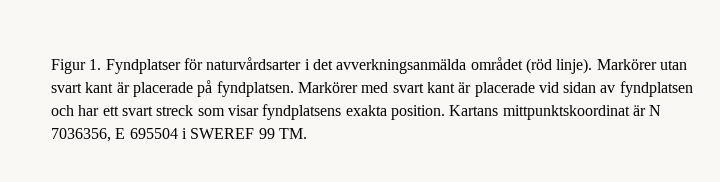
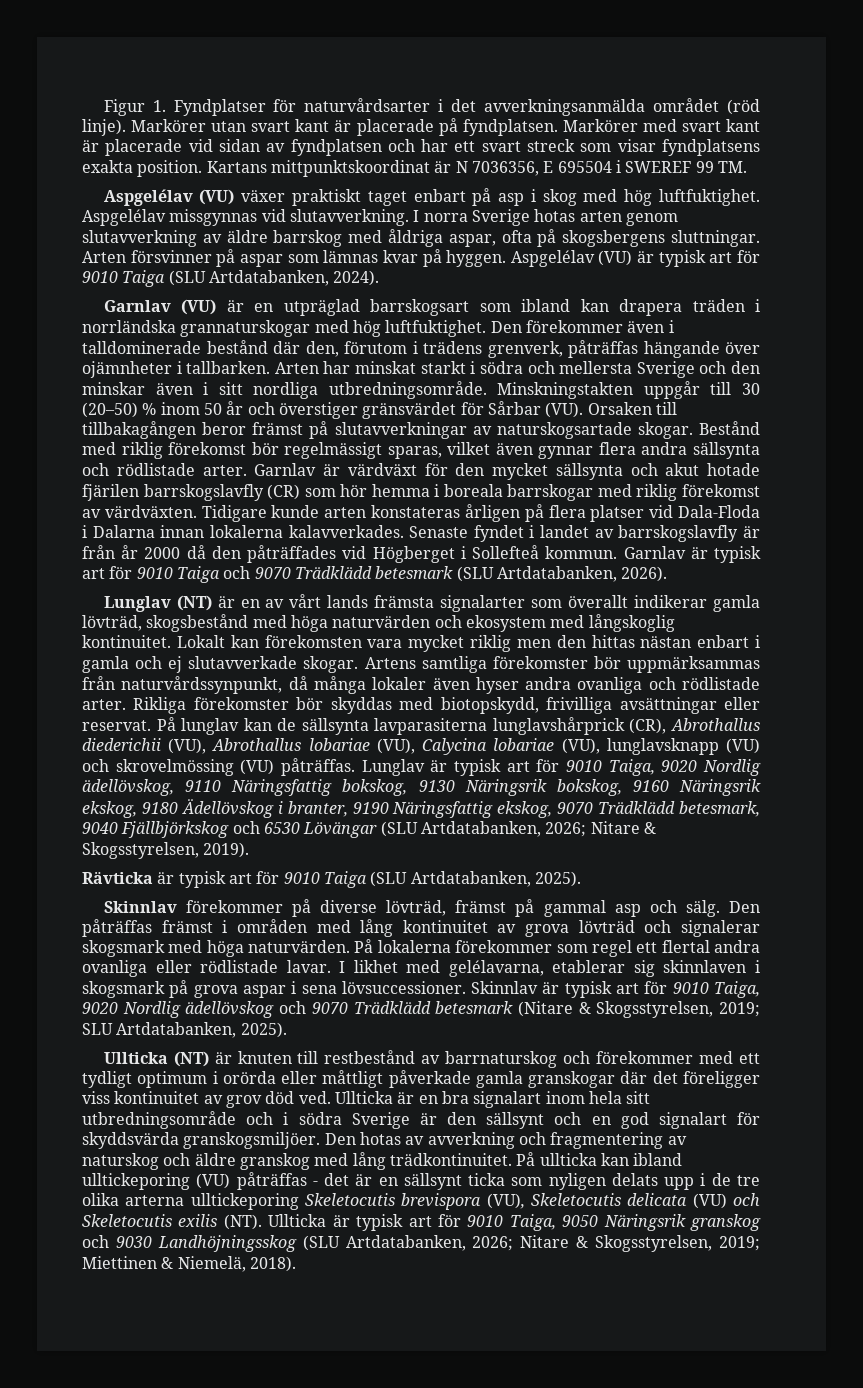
(307, 133) none -> [103,188,760,206] [82,209,678,226] [82,229,760,247] [82,249,760,267] [82,270,380,287] [103,299,760,316] [82,320,674,337] [82,340,760,358] [82,361,761,378] [82,381,760,399] [82,401,677,419] [82,421,760,439] [82,442,760,459] [82,463,760,480] [82,484,760,501] [82,504,760,522] [82,525,760,542] [82,545,762,563] [82,566,668,583] [103,594,761,612] [82,614,675,632] [82,635,760,652] [82,656,760,673] [82,676,760,694] [82,697,761,714] [82,717,760,735] [82,738,760,755] [82,758,761,776] [82,779,761,796] [82,799,761,818] [82,821,656,838] [82,842,250,859] [82,871,581,888] [103,899,760,917] [82,919,760,937] [82,939,761,957] [82,960,760,977] [82,980,760,998] [82,1001,761,1018] [82,1022,287,1038] [103,1050,760,1068] [82,1070,760,1088] [82,1091,651,1108] [82,1111,760,1129] [82,1132,687,1149] [82,1152,683,1170] [82,1172,760,1190] [82,1193,761,1210] [82,1214,761,1231] [82,1235,761,1252] [82,1256,296,1272] // Aspgelélav (VU) växer praktiskt taget enbart på asp i skog med hög luftfuktighet. Aspgelélav missgynnas vid slutavverkning. I norra Sverige hotas arten genom slutavverkning av äldre barrskog med åldriga aspar, ofta på skogsbergens sluttningar. Arten försvinner på aspar som lämnas kvar på hyggen. Aspgelélav (VU) är typisk art för 9010 Taiga (SLU Artdatabanken, 2024). // Garnlav (VU) är en utpräglad barrskogsart som ibland kan drapera träden i norrländska grannaturskogar med hög luftfuktighet. Den förekommer även i talldominerade bestånd där den, förutom i trädens grenverk, påträffas hängande över ojämnheter i tallbarken. Arten har minskat starkt i södra och mellersta Sverige och den minskar även i sitt nordliga utbredningsområde. Minskningstakten uppgår till 30 (20–50) % inom 50 år och överstiger gränsvärdet för Sårbar (VU). Orsaken till tillbakagången beror främst på slutavverkningar av naturskogsartade skogar. Bestånd med riklig förekomst bör regelmässigt sparas, vilket även gynnar flera andra sällsynta och rödlistade arter. Garnlav är värdväxt för den mycket sällsynta och akut hotade fjärilen barrskogslavfly (CR) som hör hemma i boreala barrskogar med riklig förekomst av värdväxten. Tidigare kunde arten konstateras årligen på flera platser vid Dala-Floda i Dalarna innan lokalerna kalavverkades. Senaste fyndet i landet av barrskogslavfly är från år 2000 då den påträffades vid Högberget i Sollefteå kommun. Garnlav är typisk art för 9010 Taiga och 9070 Trädklädd betesmark (SLU Artdatabanken, 2026). // Lunglav (NT) är en av vårt lands främsta signalarter som överallt indikerar gamla lövträd, skogsbestånd med höga naturvärden och ekosystem med långskoglig kontinuitet. Lokalt kan förekomsten vara mycket riklig men den hittas nästan enbart i gamla och ej slutavverkade skogar. Artens samtliga förekomster bör uppmärksammas från naturvårdssynpunkt, då många lokaler även hyser andra ovanliga och rödlistade arter. Rikliga förekomster bör skyddas med biotopskydd, frivilliga avsättningar eller reservat. På lunglav kan de sällsynta lavparasiterna lunglavshårprick (CR), Abrothallus diederichii (VU), Abrothallus lobariae (VU), Calycina lobariae (VU), lunglavsknapp (VU) och skrovelmössing (VU) påträffas. Lunglav är typisk art för 9010 Taiga, 9020 Nordlig ädellövskog, 9110 Näringsfattig bokskog, 9130 Näringsrik bokskog, 9160 Näringsrik ekskog, 9180 Ädellövskog i branter, 9190 Näringsfattig ekskog, 9070 Trädklädd betesmark, 9040 Fjällbjörkskog och 6530 Lövängar (SLU Artdatabanken, 2026; Nitare & Skogsstyrelsen, 2019). // Rävticka är typisk art för 9010 Taiga (SLU Artdatabanken, 2025). // Skinnlav förekommer på diverse lövträd, främst på gammal asp och sälg. Den påträffas främst i områden med lång kontinuitet av grova lövträd och signalerar skogsmark med höga naturvärden. På lokalerna förekommer som regel ett flertal andra ovanliga eller rödlistade lavar. I likhet med gelélavarna, etablerar sig skinnlaven i skogsmark på grova aspar i sena lövsuccessioner. Skinnlav är typisk art för 9010 Taiga, 9020 Nordlig ädellövskog och 9070 Trädklädd betesmark (Nitare & Skogsstyrelsen, 2019; SLU Artdatabanken, 2025). // Ullticka (NT) är knuten till restbestånd av barrnaturskog och förekommer med ett tydligt optimum i orörda eller måttligt påverkade gamla granskogar där det föreligger viss kontinuitet av grov död ved. Ullticka är en bra signalart inom hela sitt utbredningsområde och i södra Sverige är den sällsynt och en god signalart för skyddsvärda granskogsmiljöer. Den hotas av avverkning och fragmentering av naturskog och äldre granskog med lång trädkontinuitet. På ullticka kan ibland ulltickeporing (VU) påträffas - det är en sällsynt ticka som nyligen delats upp i de tre olika arterna ulltickeporing Skeletocutis brevispora (VU), Skeletocutis delicata (VU) och Skeletocutis exilis (NT). Ullticka är typisk art för 9010 Taiga, 9050 Näringsrik granskog och 9030 Landhöjningsskog (SLU Artdatabanken, 2026; Nitare & Skogsstyrelsen, 2019; Miettinen & Niemelä, 2018).

